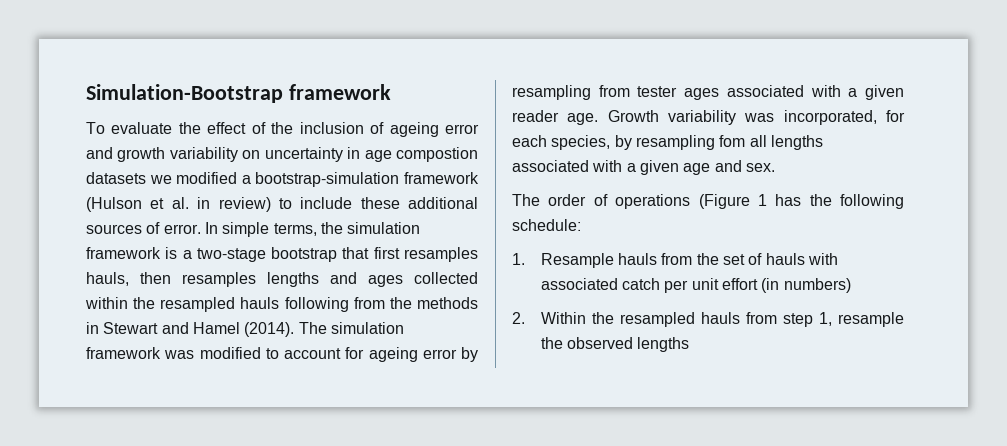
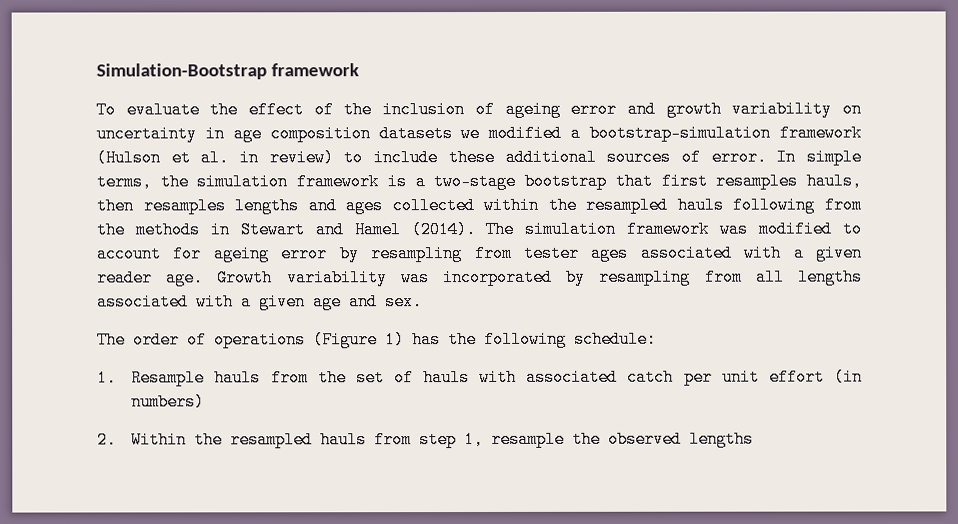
[396,147,478,162] compostion -> [269,125,371,143] composition
[783,110,905,125] [512,135,746,150] incorporated, for each species, by resampling fom -> [443,268,743,287] incorporated by resampling from
[757,194,767,206] 1 -> [385,331,405,349] 1)

